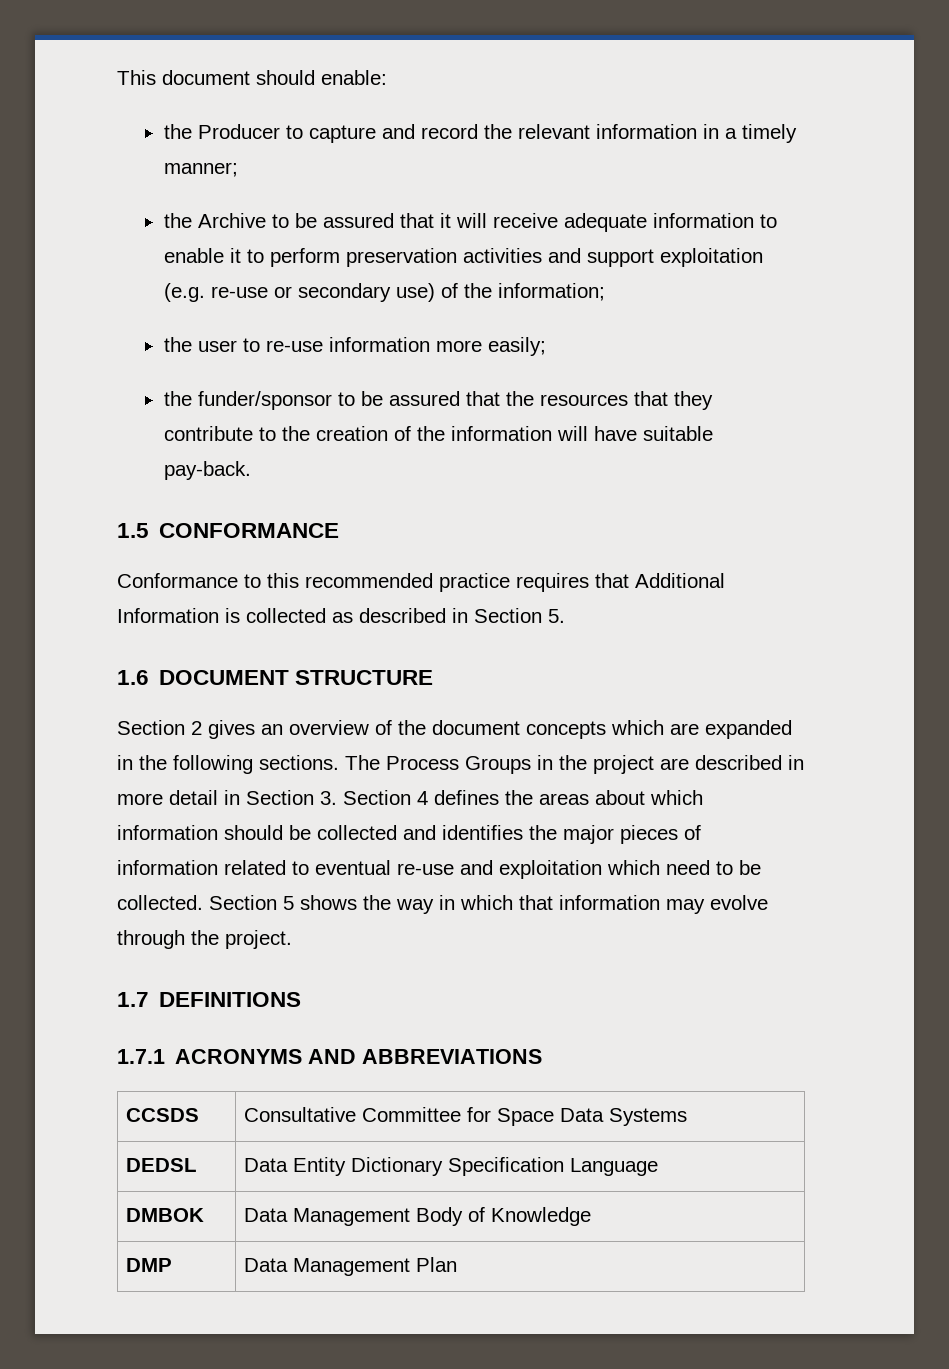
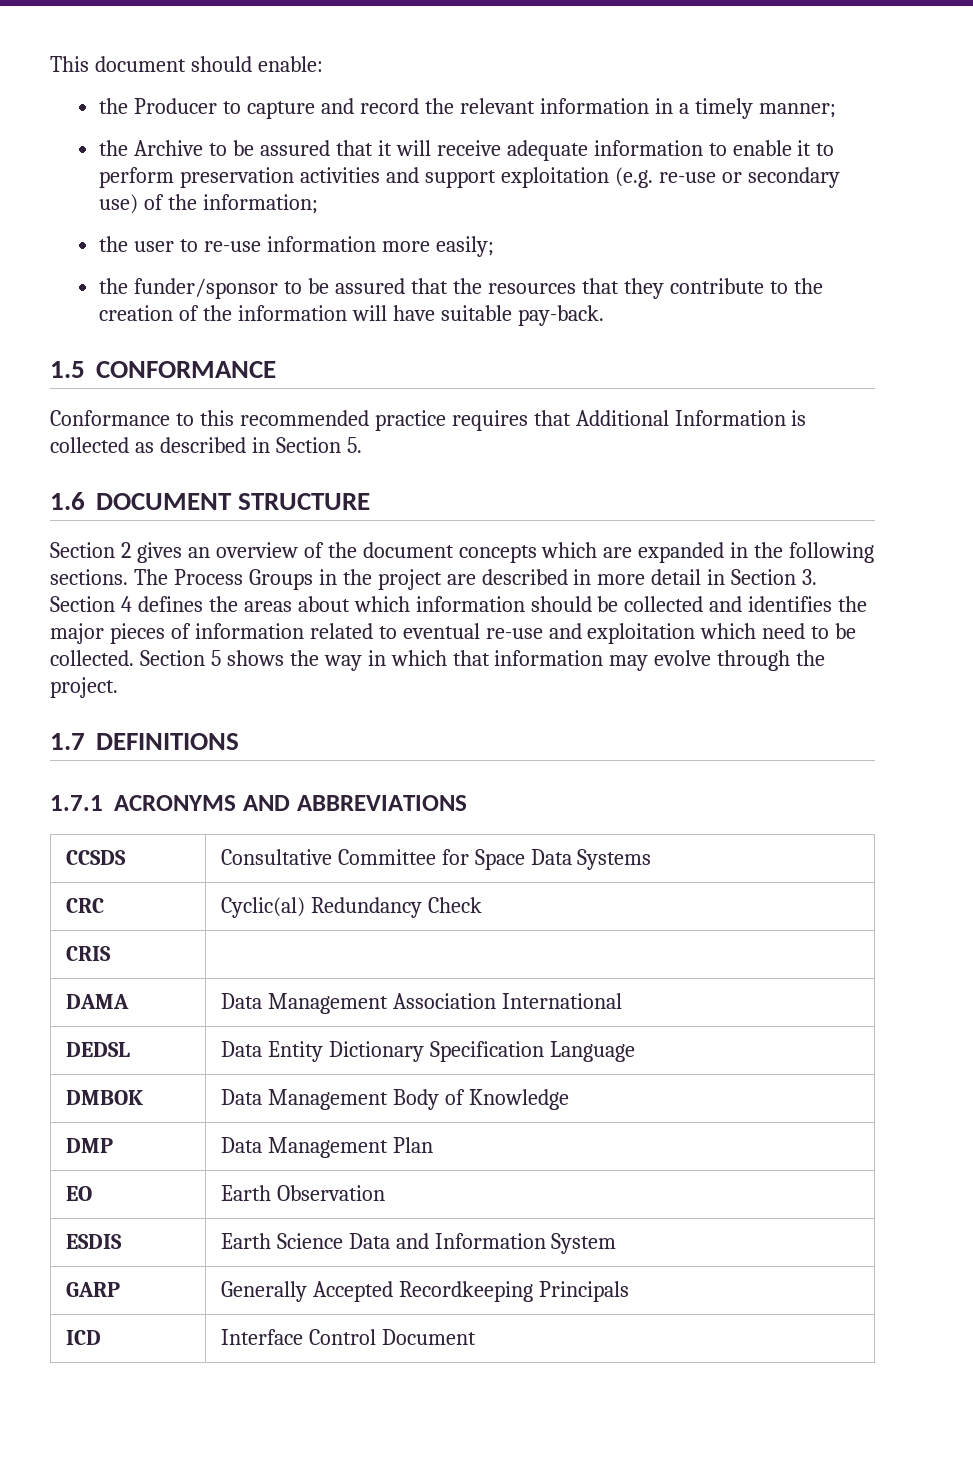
(688, 1117) none -> [65,898,104,913] [220,897,482,918] [65,946,111,961] [65,994,129,1009] [220,993,622,1014] // CRC | Cyclic(al) Redundancy Check // CRIS | // DAMA | Data Management Association International
(458, 1264) none -> [65,1186,92,1201] [220,1185,385,1201] [65,1234,122,1249] [220,1233,617,1254] [65,1282,120,1297] [220,1281,629,1302] [65,1330,101,1345] [220,1329,476,1345] // EO | Earth Observation // ESDIS | Earth Science Data and Information System // GARP | Generally Accepted Recordkeeping Principals // ICD | Interface Control Document

